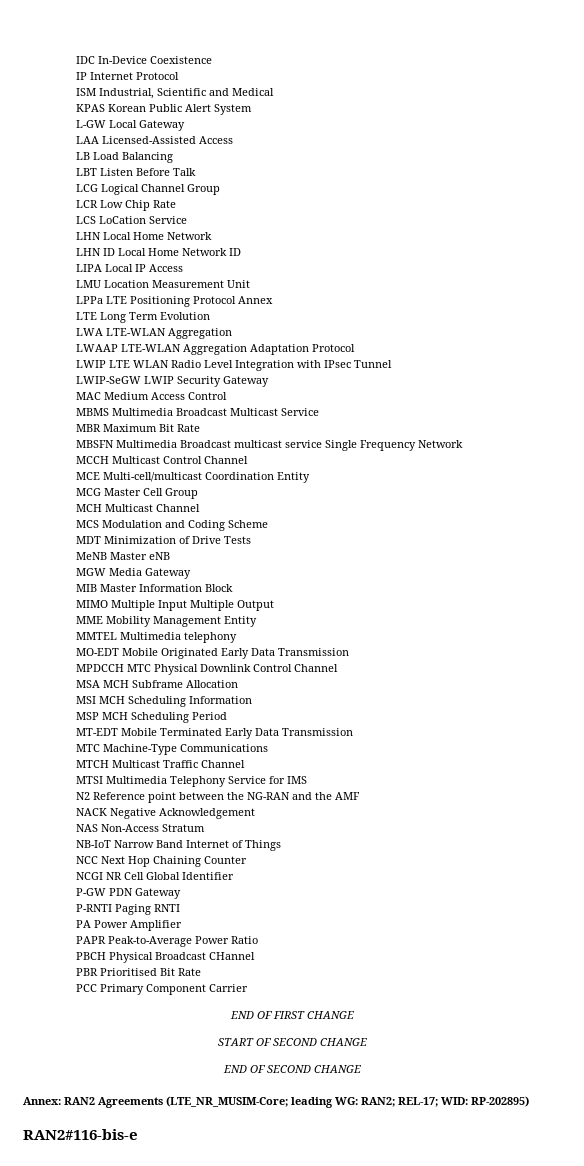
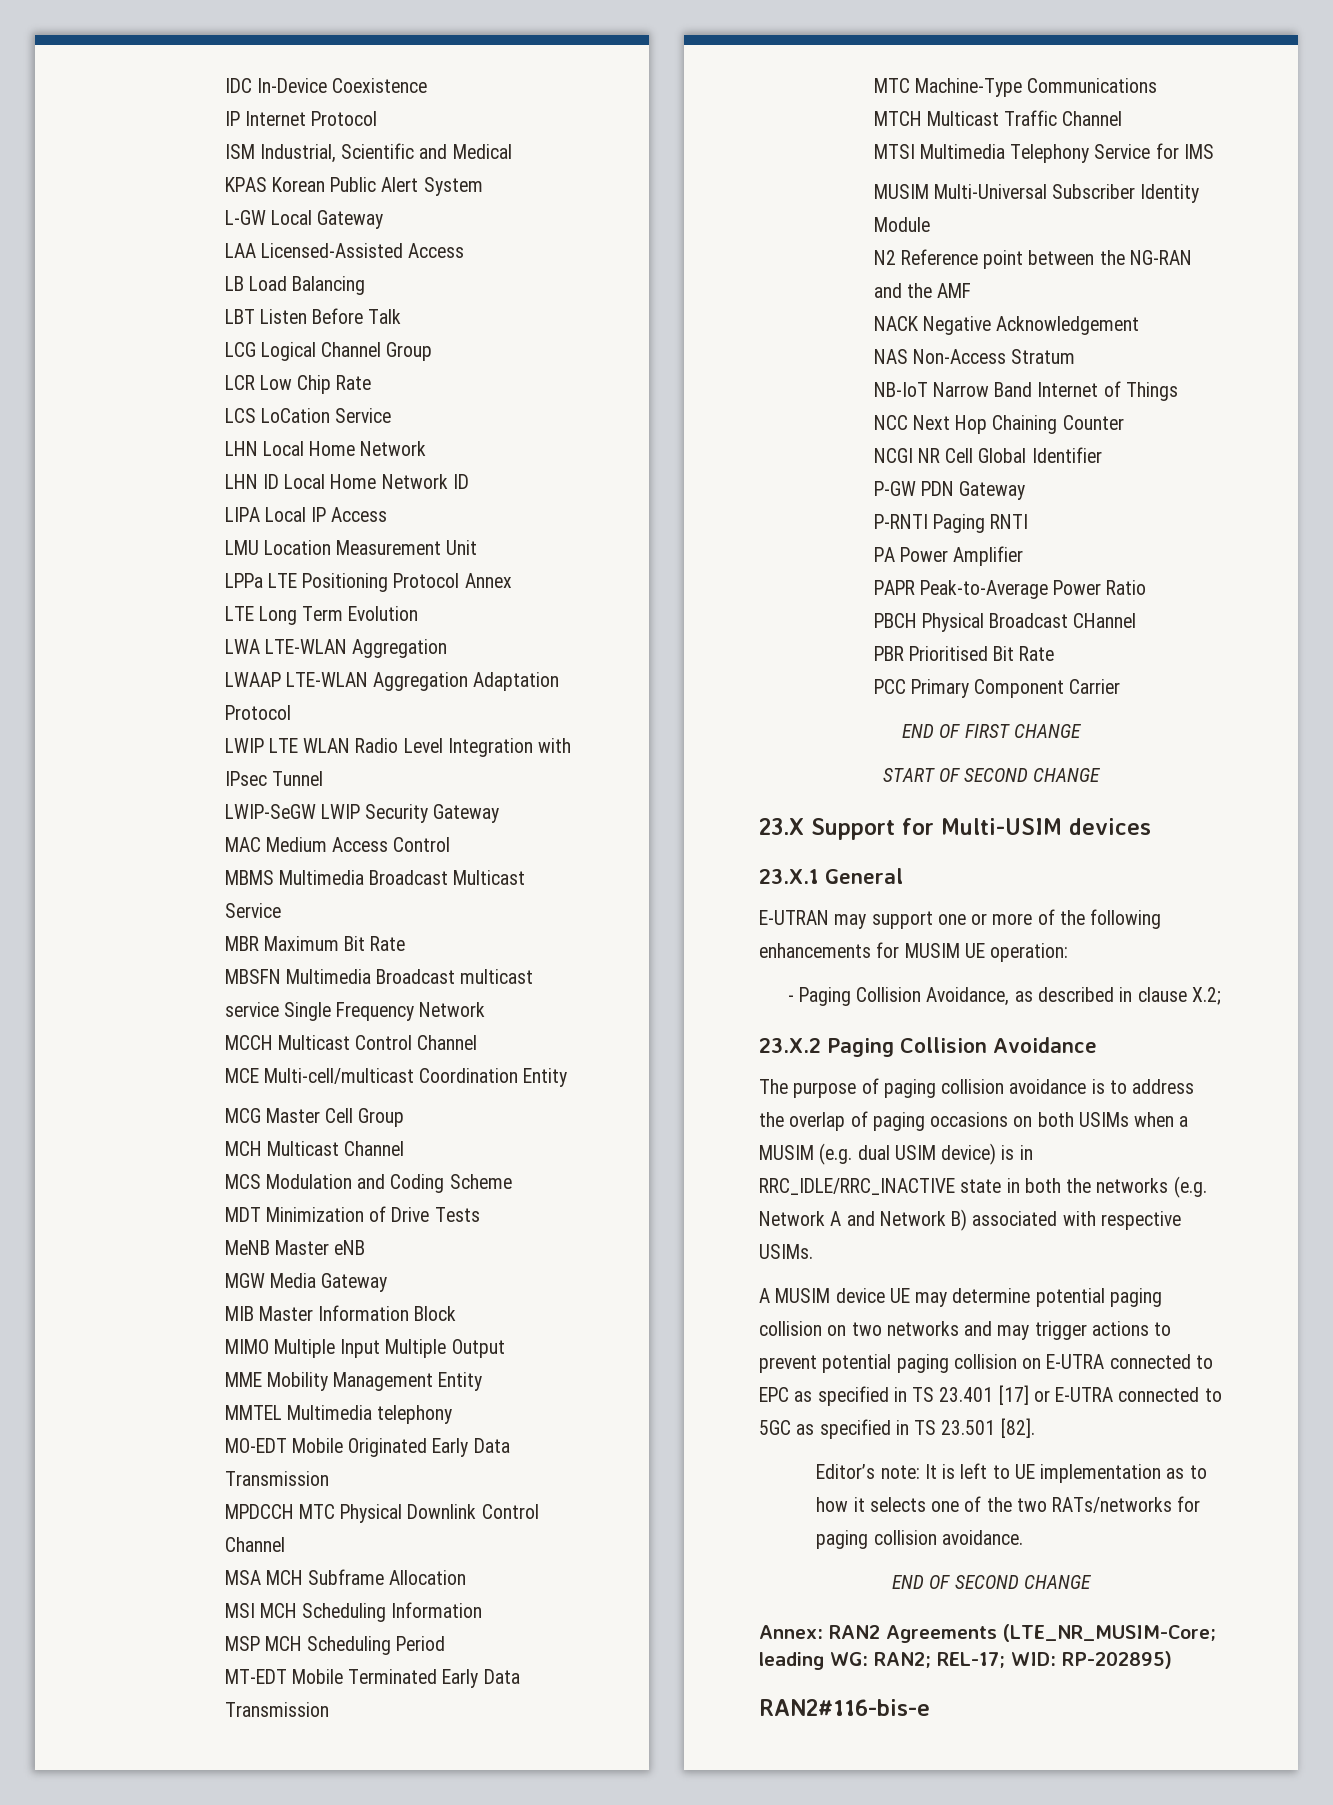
(308, 780) none -> [873,184,1200,203] [873,217,930,232] // MUSIM Multi-Universal Subscriber Identity Module
(367, 1042) none -> [759,818,1151,840] [759,868,903,884] [759,909,1162,929] [759,942,1069,962] [787,987,1221,1006] [759,1037,1097,1057] [759,1078,1195,1098] [759,1111,1189,1131] [759,1143,1033,1165] [759,1176,1207,1198] [759,1209,1181,1231] [759,1244,813,1259] [759,1288,1162,1307] [759,1321,1172,1340] [759,1354,1213,1373] [759,1385,1222,1406] [759,1418,1035,1439] [816,1463,1207,1483] [816,1496,1201,1513] [816,1530,1023,1549] // 23.X Support for Multi-USIM devices // 23.X.1 General // E-UTRAN may support one or more of the following enhancements for MUSIM UE operation: // - Paging Collision Avoidance, as described in clause X.2; // 23.X.2 Paging Collision Avoidance // The purpose of paging collision avoidance is to address the overlap of paging occasions on both USIMs when a MUSIM (e.g. dual USIM device) is in RRC_IDLE/RRC_INACTIVE state in both the networks (e.g. Network A and Network B) associated with respective USIMs. // A MUSIM device UE may determine potential paging collision on two networks and may trigger actions to prevent potential paging collision on E-UTRA connected to EPC as specified in TS 23.401 [17] or E-UTRA connected to 5GC as specified in TS 23.501 [82]. // Editor’s note: It is left to UE implementation as to how it selects one of the two RATs/networks for paging collision avoidance.

